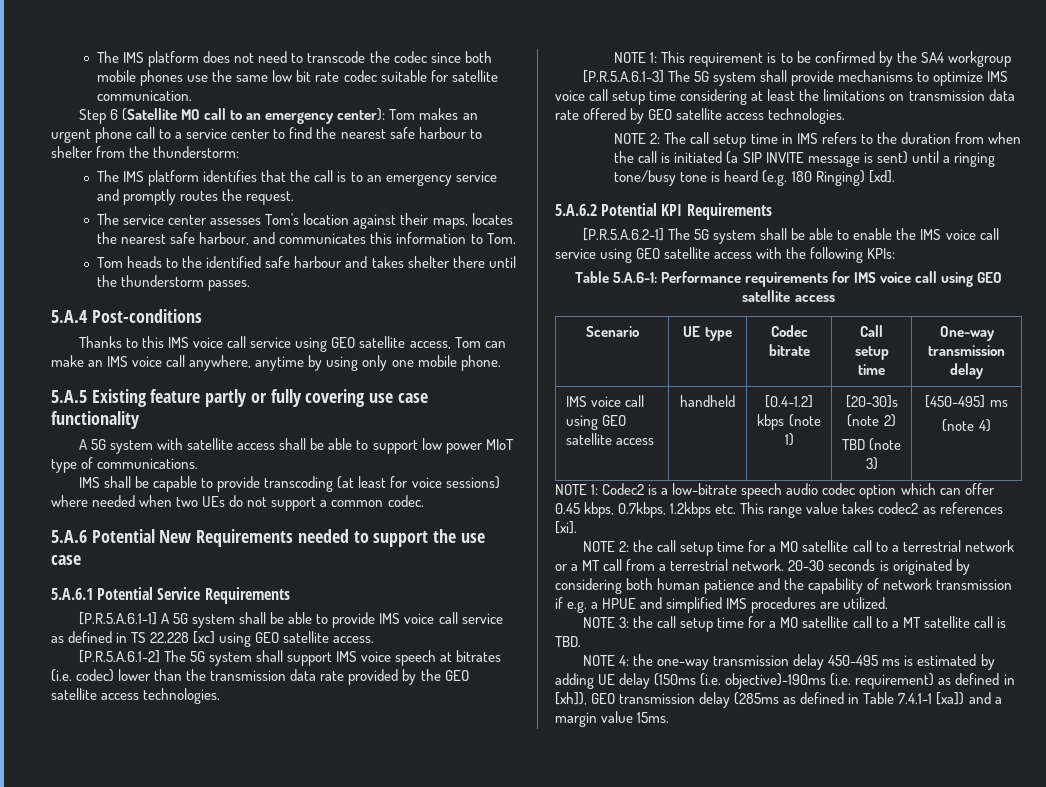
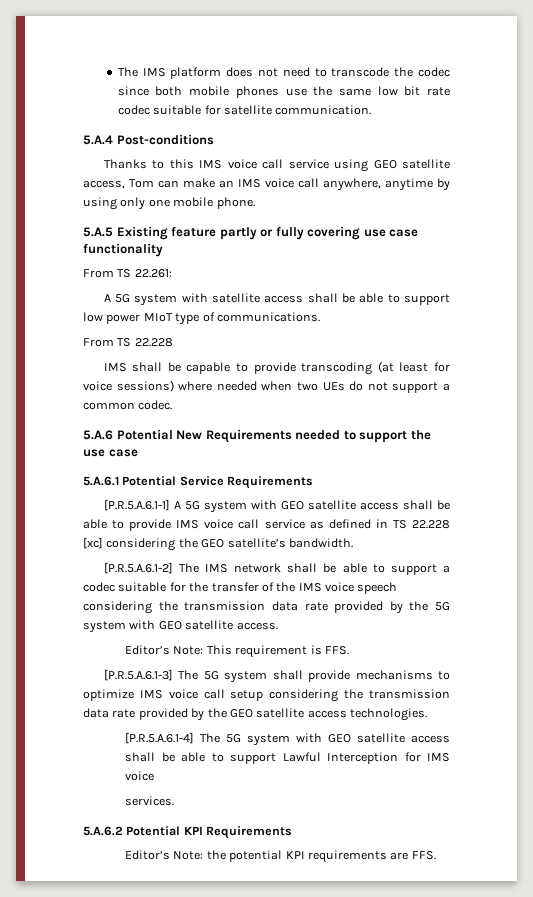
[78,108,478,124] [51,127,482,143] [51,146,240,158] [97,170,497,186] [97,189,295,205] [97,213,513,229] [97,232,516,245] [97,256,516,268] [97,275,251,291] // Step 6 (Satellite MO call to an emergency center): Tom makes an urgent phone call to a service center to find the nearest safe harbour to shelter from the thunderstorm: // The IMS platform identifies that the call is to an emergency service and promptly routes the request. // The service center assesses Tom's location against their maps, locates the nearest safe harbour, and communicates this information to Tom. // Tom heads to the identified safe harbour and takes shelter there until the thunderstorm passes. -> (372, 110) none
(140, 420) none -> [83,269,172,278] // From TS 22.261:
(199, 463) none -> [83,338,173,347] // From TS 22.228
(236, 621) none -> [250,500,399,510] with GEO satellite access
[219,631,375,647] [78,650,502,666] [51,669,469,685] [51,688,221,704] [614,51,1011,67] using GEO satellite access. // [P.R.5.A.6.1-2] The 5G system shall support IMS voice speech at bitrates (i.e. codec) lower than the transmission data rate provided by the GEO satellite access technologies. // NOTE 1: This requirement is to be confirmed by the SA4 workgroup -> [106,538,353,551] [103,562,450,575] [83,582,398,594] [83,601,450,614] [83,620,278,633] [125,645,349,658] considering the GEO satellite’s bandwidth. // [P.R.5.A.6.1-2] The IMS network shall be able to support a codec suitable for the transfer of the IMS voice speech considering the transmission data rate provided by the 5G system with GEO satellite access. // Editor’s Note: This requirement is FFS.
[649,89,1015,105] [555,108,846,124] [614,132,1021,148] [614,151,995,167] [614,170,895,186] [555,203,772,220] [582,228,999,244] [555,247,896,263] [574,271,1003,287] [742,290,835,302] [585,326,639,337] [683,326,732,341] [770,325,808,337] [768,344,810,356] [860,325,883,337] [854,346,889,360] [858,364,885,375] [939,326,995,341] [928,345,1005,356] [950,363,984,379] [565,395,644,407] [565,415,626,430] [565,433,654,445] [680,395,735,407] [765,395,813,408] [757,414,821,430] [784,433,794,446] [845,395,898,408] [847,414,896,427] [841,438,902,451] [865,457,878,470] [925,395,1008,408] [942,419,991,432] [555,483,995,499] [555,502,1003,518] [555,521,577,534] [582,540,1014,556] [555,559,970,575] [555,578,1013,594] [555,597,889,613] [582,616,1006,632] [555,636,581,647] [582,654,995,670] [555,673,1015,689] [555,692,1002,708] [555,711,670,727] time considering at least the limitations on transmission data rate offered by GEO satellite access technologies. // NOTE 2: The call setup time in IMS refers to the duration from when the call is initiated (a SIP INVITE message is sent) until a ringing tone/busy tone is heard (e.g. 180 Ringing) [xd]. // 5.A.6.2 Potential KPI Requirements // [P.R.5.A.6.2-1] The 5G system shall be able to enable the IMS voice call service using GEO satellite access with the following KPIs: // Table 5.A.6-1: Performance requirements for IMS voice call using GEO satellite access // Scenario | UE type | Codec bitrate | Call setup time | One-way transmission delay // IMS voice call using GEO satellite access | handheld | [0.4-1.2] kbps (note 1) | [20-30]s (note 2) // TBD (note 3) | [450-495] ms // (note 4) // NOTE 1: Codec2 is a low-bitrate speech audio codec option which can offer 0.45 kbps, 0.7kbps, 1.2kbps etc. This range value takes codec2 as references [xi]. // NOTE 2: the call setup time for a MO satellite call to a terrestrial network or a MT call from a terrestrial network. 20-30 seconds is originated by considering both human patience and the capability of network transmission if e.g. a HPUE and simplified IMS procedures are utilized. // NOTE 3: the call setup time for a MO satellite call to a MT satellite call is TBD. // NOTE 4: the one-way transmission delay 450-495 ms is estimated by adding UE delay (150ms (i.e. objective)-190ms (i.e. requirement) as defined in [xh]), GEO transmission delay (285ms as defined in Table 7.4.1-1 [xa]) and a margin value 15ms. -> [269,689,450,702] [83,708,427,721] [125,732,450,746] [125,752,450,764] [125,771,155,781] [125,796,175,806] [83,826,293,839] [125,850,436,863] considering the transmission data rate provided by the GEO satellite access technologies. // [P.R.5.A.6.1-4] The 5G system with GEO satellite access shall be able to support Lawful Interception for IMS voice // services. // 5.A.6.2 Potential KPI Requirements // Editor’s Note: the potential KPI requirements are FFS.

